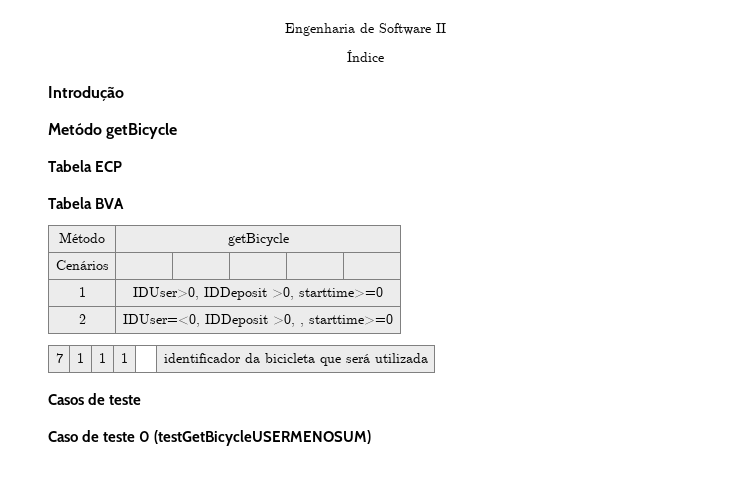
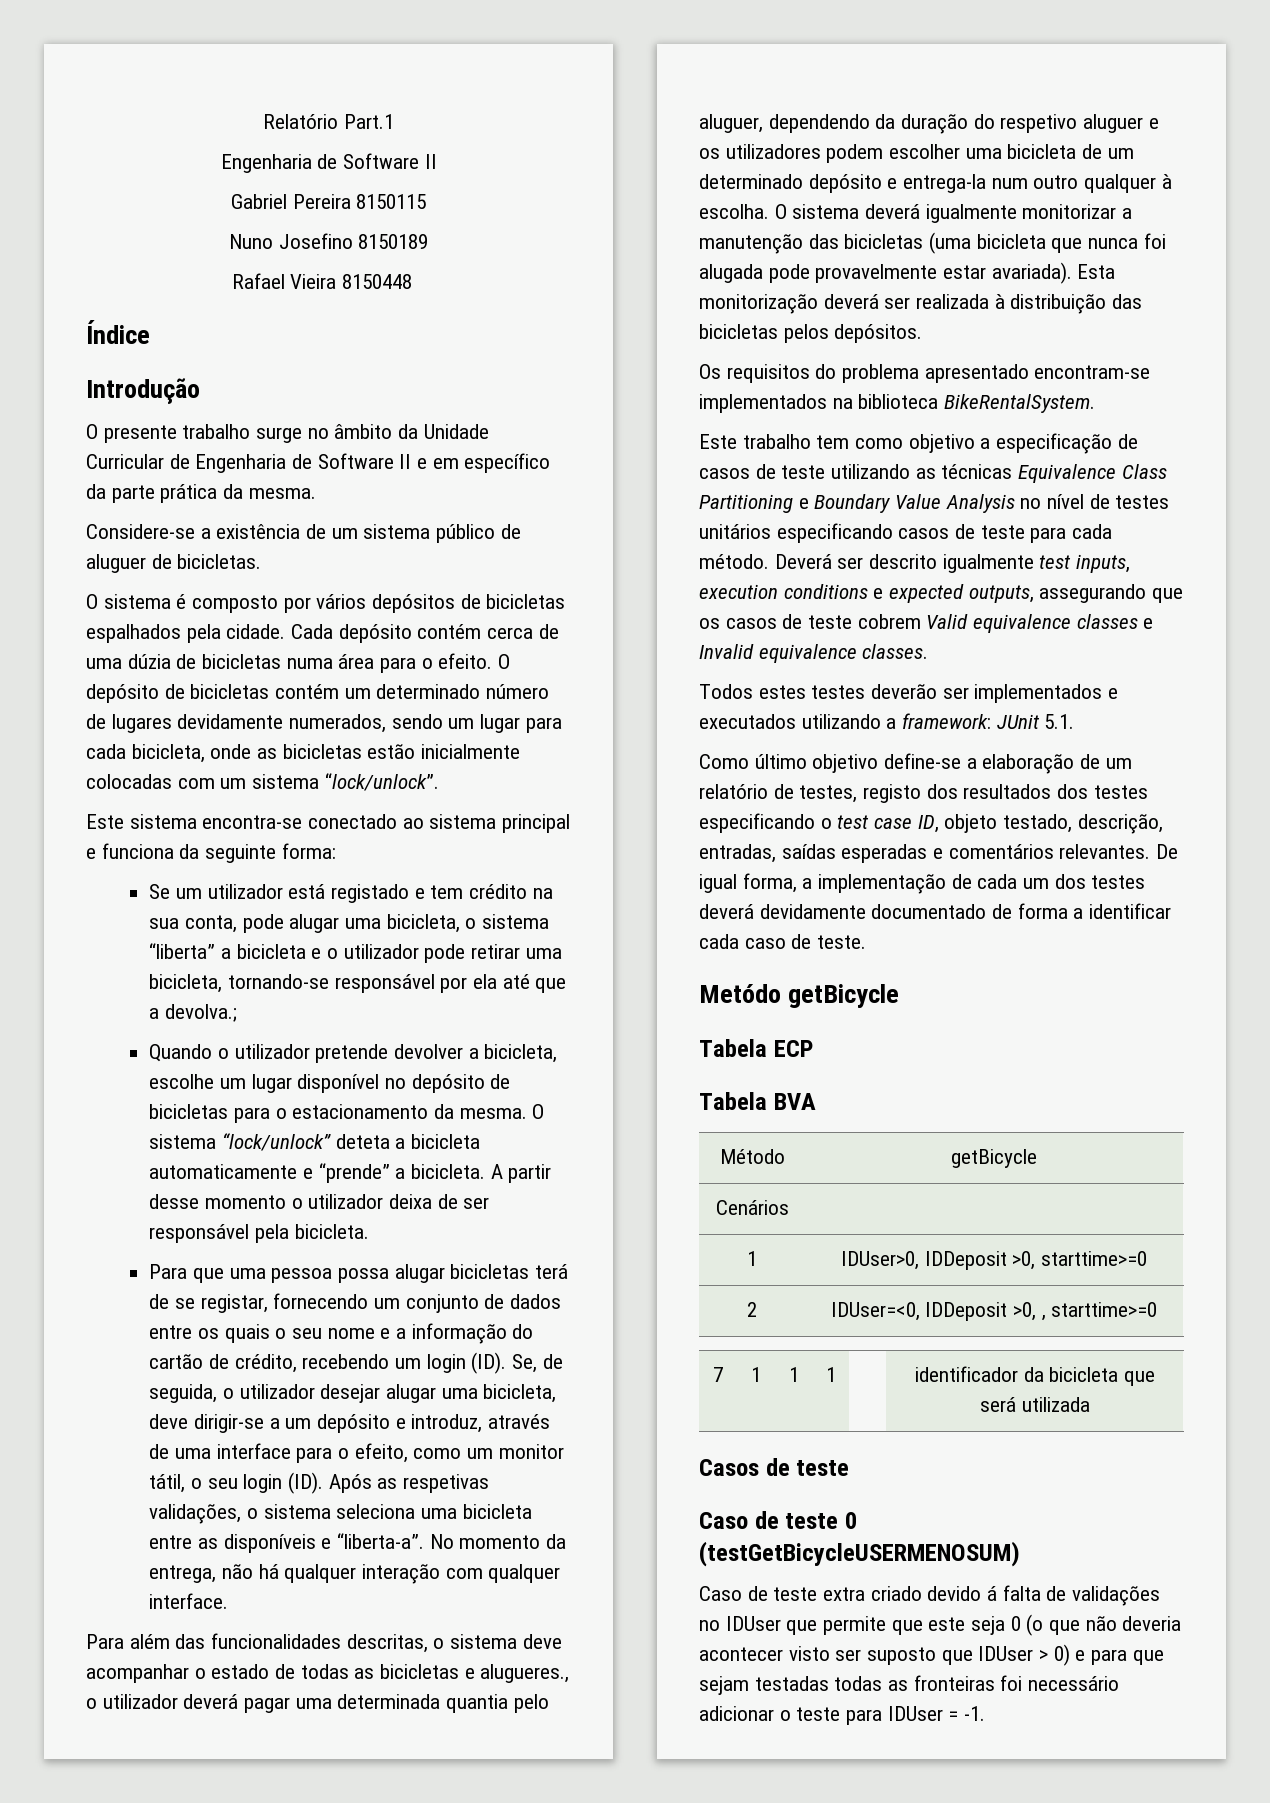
(284, 29) none -> [263,114,394,129] Relatório Part.1 //
[346,50,384,62] [48,86,124,101] Índice // Introdução -> [230,194,427,209] [228,233,429,249] [231,273,412,289] [86,320,150,344] [86,378,200,404] [86,424,489,443] [86,453,551,473] [86,484,316,503] [86,524,521,543] [86,554,262,573] [86,594,566,613] [86,624,559,643] [86,653,511,673] [86,684,550,703] [86,714,562,733] [86,744,521,763] [86,773,439,791] [86,814,571,833] [86,843,336,863] [149,884,553,903] [149,914,549,933] [149,943,562,963] [149,974,567,993] [149,1004,237,1022] [149,1044,558,1063] [149,1074,511,1093] [149,1104,545,1123] [149,1133,480,1151] [149,1163,552,1183] [149,1194,490,1209] [149,1224,369,1243] [149,1264,568,1283] [149,1293,561,1313] [149,1323,534,1344] [149,1352,563,1374] [149,1384,557,1403] [149,1414,550,1433] [149,1443,564,1463] [149,1472,489,1494] [149,1504,532,1524] [149,1533,566,1553] [149,1564,561,1584] [149,1593,229,1609] [86,1633,562,1653] [86,1664,570,1683] [86,1694,549,1713] [699,114,1159,134] [699,144,1134,163] [699,174,1172,193] [699,204,1133,223] [699,232,1166,254] [699,262,1116,284] [699,294,1143,314] [699,324,923,343] [699,364,1151,383] [699,394,1096,413] [699,433,1138,454] [699,464,1167,483] [699,494,1170,513] [699,523,1113,543] [699,554,1131,573] [699,584,1184,603] [699,614,1154,633] [699,644,929,663] [699,684,1119,703] [699,713,1075,729] [699,753,1132,774] [699,784,1148,803] [699,813,1163,834] [699,844,1179,863] [699,873,1146,894] [699,903,1172,919] [699,934,867,949] Gabriel Pereira 8150115 // Nuno Josefino 8150189 // Rafael Vieira 8150448 // Índice // Introdução // O presente trabalho surge no âmbito da Unidade Curricular de Engenharia de Software II e em específico da parte prática da mesma. // Considere-se a existência de um sistema público de aluguer de bicicletas. // O sistema é composto por vários depósitos de bicicletas espalhados pela cidade. Cada depósito contém cerca de uma dúzia de bicicletas numa área para o efeito. O depósito de bicicletas contém um determinado número de lugares devidamente numerados, sendo um lugar para cada bicicleta, onde as bicicletas estão inicialmente colocadas com um sistema “lock/unlock”. // Este sistema encontra-se conectado ao sistema principal e funciona da seguinte forma: // Se um utilizador está registado e tem crédito na sua conta, pode alugar uma bicicleta, o sistema “liberta” a bicicleta e o utilizador pode retirar uma bicicleta, tornando-se responsável por ela até que a devolva.; // Quando o utilizador pretende devolver a bicicleta, escolhe um lugar disponível no depósito de bicicletas para o estacionamento da mesma. O sistema “lock/unlock” deteta a bicicleta automaticamente e “prende” a bicicleta. A partir desse momento o utilizador deixa de ser responsável pela bicicleta. // Para que uma pessoa possa alugar bicicletas terá de se registar, fornecendo um conjunto de dados entre os quais o seu nome e a informação do cartão de crédito, recebendo um login (ID). Se, de seguida, o utilizador desejar alugar uma bicicleta, deve dirigir-se a um depósito e introduz, através de uma interface para o efeito, como um monitor tátil, o seu login (ID). Após as respetivas validações, o sistema seleciona uma bicicleta entre as disponíveis e “liberta-a”. No momento da entrega, não há qualquer interação com qualquer interface. // Para além das funcionalidades descritas, o sistema deve acompanhar o estado de todas as bicicletas e alugueres., o utilizador deverá pagar uma determinada quantia pelo aluguer, dependendo da duração do respetivo aluguer e os utilizadores podem escolher uma bicicleta de um determinado depósito e entrega-la num outro qualquer à escolha. O sistema deverá igualmente monitorizar a manutenção das bicicletas (uma bicicleta que nunca foi alugada pode provavelmente estar avariada). Esta monitorização deverá ser realizada à distribuição das bicicletas pelos depósitos. // Os requisitos do problema apresentado encontram-se implementados na biblioteca BikeRentalSystem. // Este trabalho tem como objetivo a especificação de casos de teste utilizando as técnicas Equivalence Class Partitioning e Boundary Value Analysis no nível de testes unitários especificando casos de teste para cada método. Deverá ser descrito igualmente test inputs, execution conditions e expected outputs, assegurando que os casos de teste cobrem Valid equivalence classes e Invalid equivalence classes. // Todos estes testes deverão ser implementados e executados utilizando a framework: JUnit 5.1. // Como último objetivo define-se a elaboração de um relatório de testes, registo dos resultados dos testes especificando o test case ID, objeto testado, descrição, entradas, saídas esperadas e comentários relevantes. De igual forma, a implementação de cada um dos testes deverá devidamente documentado de forma a identificar cada caso de teste.
(372, 438) none -> [699,1585,1161,1606] [699,1614,1182,1636] [699,1644,1164,1666] [699,1675,1120,1695] [699,1706,986,1725] // Caso de teste extra criado devido á falta de validações no IDUser que permite que este seja 0 (o que não deveria acontecer visto ser suposto que IDUser > 0) e para que sejam testadas todas as fronteiras foi necessário adicionar o teste para IDUser = -1.

